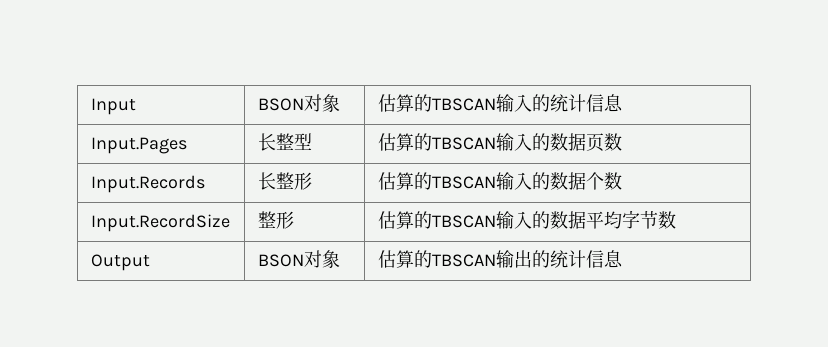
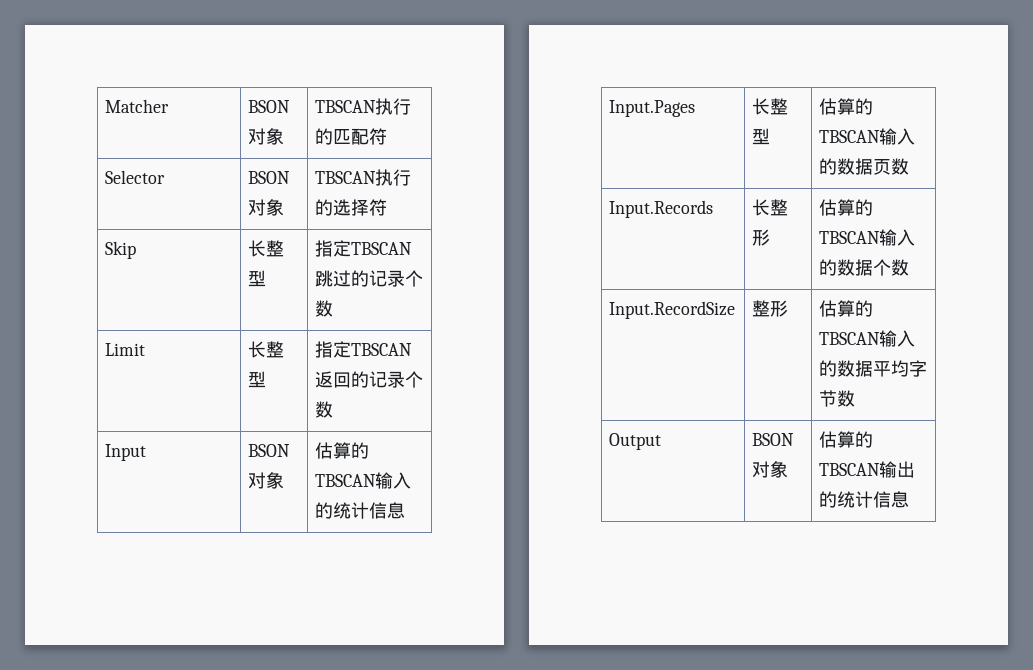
(90, 106) none -> [105,99,170,113] [248,100,291,113] [248,128,285,145] [315,98,412,115] [315,128,388,145] [105,170,166,184] [248,171,291,184] [248,199,285,216] [315,169,412,186] [315,199,388,216] [105,241,137,259] [248,240,285,257] [248,270,267,287] [315,240,413,257] [315,270,424,287] [315,300,334,317] [105,343,146,356] [248,341,285,358] [248,371,267,388] [315,341,413,358] [315,371,424,388] [315,401,334,418] Matcher | BSON对象 | TBSCAN执行的匹配符 // Selector | BSON对象 | TBSCAN执行的选择符 // Skip | 长整型 | 指定TBSCAN跳过的记录个数 // Limit | 长整型 | 指定TBSCAN返回的记录个数 //

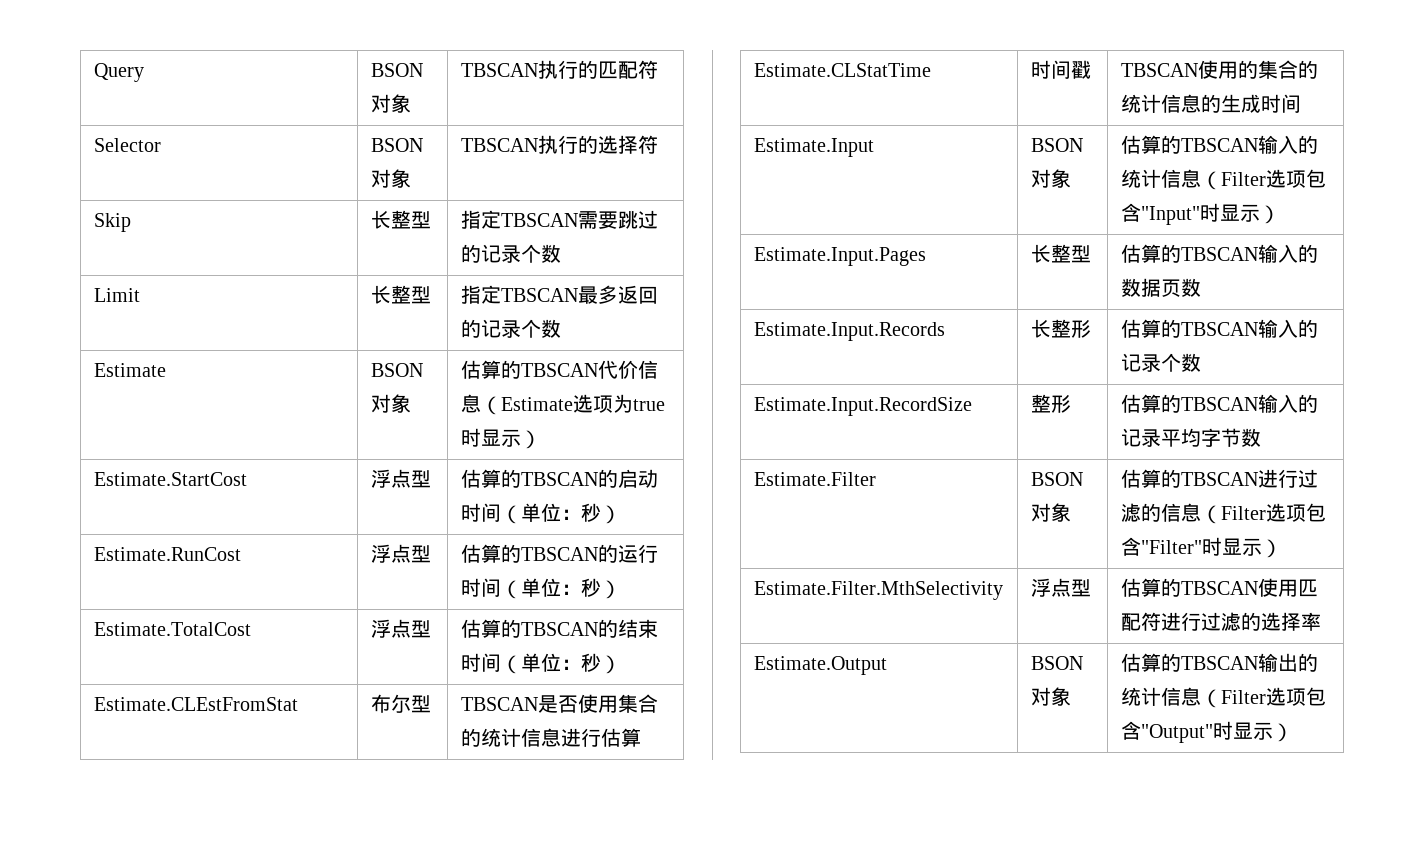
[105,99,170,113] Matcher -> [93,63,144,82] Query
(413, 248) none -> [577,211,618,229] 需要
(413, 349) none -> [577,285,618,304] 最多
[105,444,147,461] Input -> [93,363,166,377] [370,363,423,377] [370,394,411,413] [460,360,658,379] [460,394,665,415] [460,428,541,449] [93,472,247,486] [370,469,431,488] [460,469,658,488] [460,503,621,524] [93,547,241,561] [370,544,431,563] [460,544,658,563] [460,578,621,599] [93,622,251,636] [370,619,431,638] [460,619,658,638] [460,653,621,674] [93,697,298,711] [370,694,431,713] [460,694,658,713] [460,728,641,747] [753,63,931,77] [1030,60,1091,79] [1120,60,1318,79] [1120,94,1301,113] [753,138,874,157] Estimate | BSON对象 | 估算的TBSCAN代价信息（Estimate选项为true时显示） // Estimate.StartCost | 浮点型 | 估算的TBSCAN的启动时间（单位：秒） // Estimate.RunCost | 浮点型 | 估算的TBSCAN的运行时间（单位：秒） // Estimate.TotalCost | 浮点型 | 估算的TBSCAN的结束时间（单位：秒） // Estimate.CLEstFromStat | 布尔型 | TBSCAN是否使用集合的统计信息进行估算 // Estimate.CLStatTime | 时间戳 | TBSCAN使用的集合的统计信息的生成时间 // Estimate.Input
[609,100,696,117] // Input.Pages -> [1200,169,1326,190] [1120,203,1280,225] [753,247,926,266] （Filter选项包含"Input"时显示） // Estimate.Input.Pages
[609,200,714,218] Input.Records -> [753,322,945,341] Estimate.Input.Records
[837,259,910,276] [609,301,736,319] [752,300,789,317] [819,300,874,317] [819,330,916,347] [819,360,874,377] 数据个数 // Input.RecordSize | 整形 | 估算的TBSCAN输入的数据 -> [1120,353,1201,372] [753,397,972,416] [1030,394,1071,413] [1120,394,1318,413] [1120,428,1161,447] 记录个数 // Estimate.Input.RecordSize | 整形 | 估算的TBSCAN输入的记录
[609,433,662,450] Output -> [753,472,876,486] [1030,472,1083,486] [1030,503,1071,522] [1120,469,1318,488] [1120,503,1326,524] [1120,537,1282,558] [753,581,1003,600] [1030,578,1091,597] [1120,578,1318,597] [1120,612,1321,631] [753,656,887,675] Estimate.Filter | BSON对象 | 估算的TBSCAN进行过滤的信息（Filter选项包含"Filter"时显示） // Estimate.Filter.MthSelectivity | 浮点型 | 估算的TBSCAN使用匹配符进行过滤的选择率 // Estimate.Output
(910, 499) none -> [1200,687,1326,708] [1120,721,1293,743] （Filter选项包含"Output"时显示）

